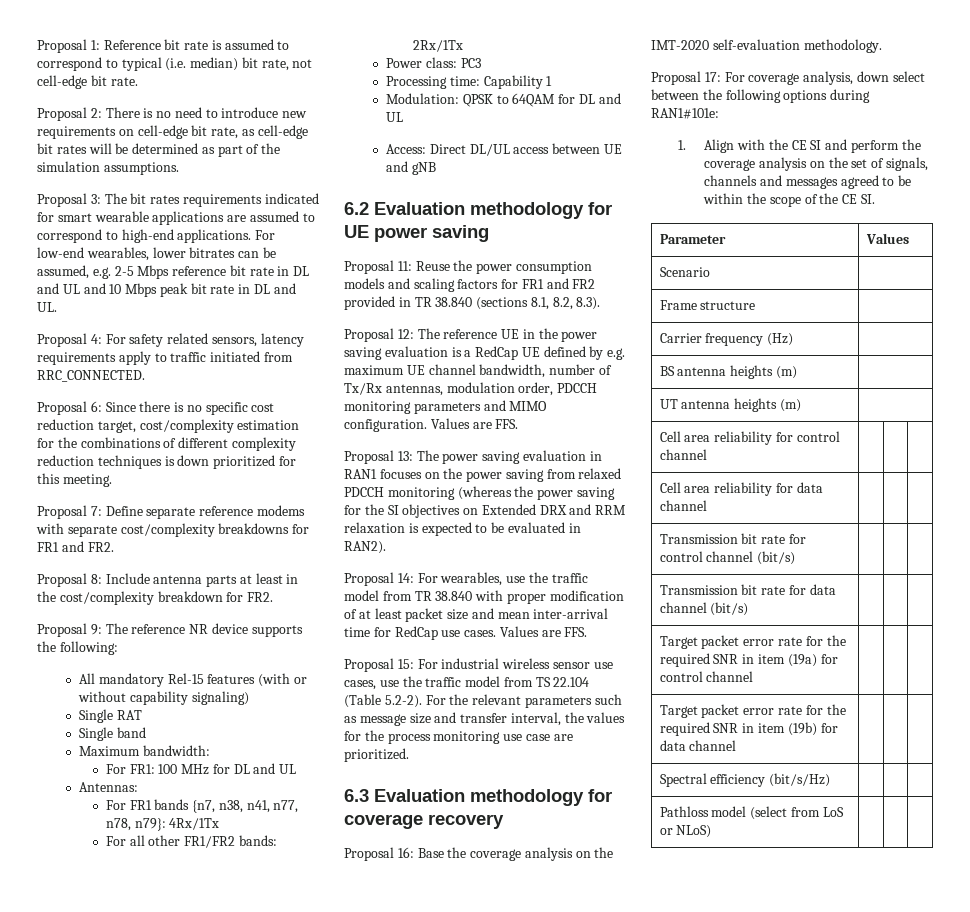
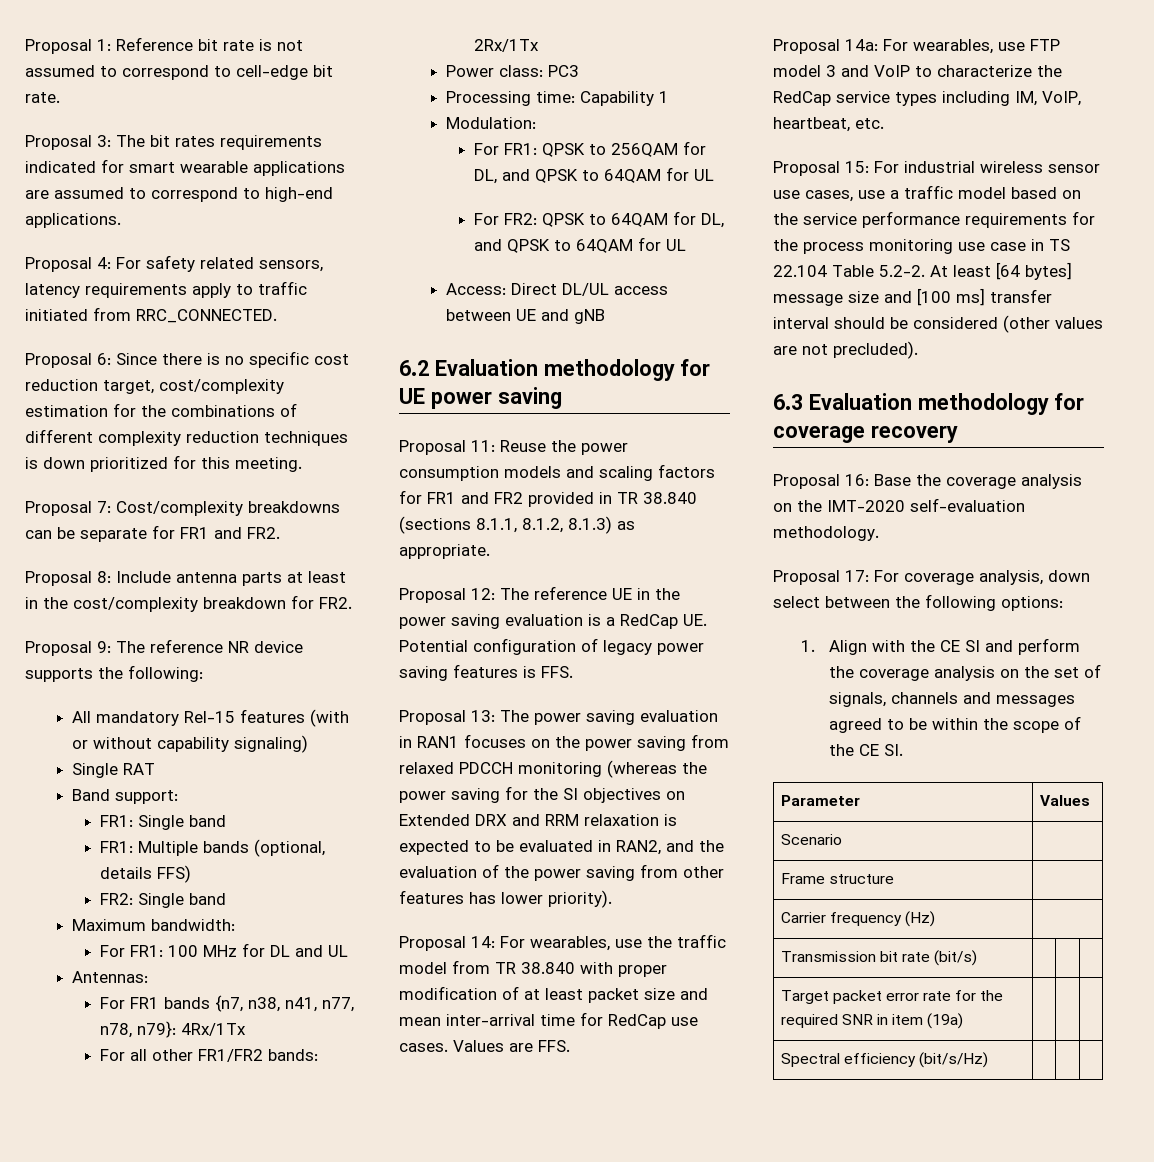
[224,39,290,50] [37,57,313,71] [37,75,138,89] [37,107,308,121] [37,125,308,139] [37,143,281,157] [37,161,179,175] assumed to correspond to typical (i.e. median) bit rate, not cell-edge bit rate. // Proposal 2: There is no need to introduce new requirements on cell-edge bit rate, as cell-edge bit rates will be determined as part of the simulation assumptions. -> [277,40,303,51] [25,65,333,80] [25,92,60,103] not assumed to correspond to cell-edge bit rate.
[255,230,276,240] [37,247,276,261] [37,265,310,279] [37,283,296,297] [37,302,57,312] For low-end wearables, lower bitrates can be assumed, e.g. 2-5 Mbps reference bit rate in DL and UL and 10 Mbps peak bit rate in DL and UL. -> (121, 220) none
[105,505,305,519] [36,523,290,537] Define separate reference modems with separate cost/complexity breakdowns -> [116,501,340,516] [25,527,147,542] Cost/complexity breakdowns can be separate
(142, 715) none -> [71,789,178,804] [100,815,227,830] [100,839,326,857] [100,865,192,883] [100,893,134,905] Band support: // FR1: Single band // FR1: Multiple bands (optional, details FFS) // FR2:
[462,93,621,107] QPSK to 64QAM for DL and -> [474,141,707,157] [474,167,715,184] [474,211,725,228] [474,237,662,253] // For FR1: QPSK to 256QAM for DL, and QPSK to 64QAM for UL // For FR2: QPSK to 64QAM for DL, and QPSK to 64QAM for
[530,297,601,310] 8.1, 8.2, 8.3). -> [476,516,635,534] [399,544,490,559] 8.1.1, 8.1.2, 8.1.3) as appropriate.
[521,346,626,360] [344,364,612,378] [344,382,598,396] [344,400,548,414] [344,418,492,432] UE defined by e.g. maximum UE channel bandwidth, number of Tx/Rx antennas, modulation order, PDCCH monitoring parameters and MIMO configuration. Values are -> [683,614,707,626] [399,638,704,655] [399,664,536,681] UE. Potential configuration of legacy power saving features is
[344,541,386,554] RAN2). -> [616,840,724,855] [399,864,724,881] [399,890,612,908] RAN2, and the evaluation of the power saving from other features has lower priority).
(588, 632) none -> [773,39,1060,54] [773,65,1062,77] [773,91,1081,106] [773,117,884,132] // Proposal 14a: For wearables, use FTP model 3 and VoIP to characterize the RedCap service types including IM, VoIP, heartbeat, etc.
[402,676,590,687] [344,694,622,708] [344,712,626,726] the traffic model from TS 22.104 (Table 5.2-2). For the relevant parameters such as message size and transfer interval, the values -> [890,185,1081,199] [773,211,1067,228] a traffic model based on the service performance requirements
[553,734,573,741] [344,748,409,762] are prioritized. -> [1031,239,1070,251] [773,262,1072,280] [773,288,1052,306] [773,315,1103,333] [773,341,918,359] in TS 22.104 Table 5.2-2. At least [64 bytes] message size and [100 ms] transfer interval should be considered (other values are not precluded).
[783,89,871,103] [651,108,719,119] options during RAN1#101e: -> [1001,596,1063,611] options:
[659,365,798,379] [659,398,802,412] [659,431,840,445] [659,449,707,460] [659,482,823,496] [659,500,707,511] [659,533,807,544] [659,551,796,565] [659,584,836,595] [659,602,707,613] BS antenna heights (m) | // UT antenna heights (m) | // Cell area reliability for control channel | | | // Cell area reliability for data channel | | | // Transmission bit rate for control channel (bit/s) | | | // Transmission bit rate for data channel -> [780,951,930,962] Transmission bit rate
[820,654,838,664] [659,671,754,682] [659,704,846,718] [659,722,838,736] [659,740,737,751] [659,773,831,787] [659,806,844,820] [659,825,712,838] for control channel | | | // Target packet error rate for the required SNR in item (19b) for data channel | | | // Spectral efficiency (bit/s/Hz) | | | // Pathloss model (select from LoS or NLoS) -> [780,1052,988,1068] | | | // Spectral efficiency (bit/s/Hz)

